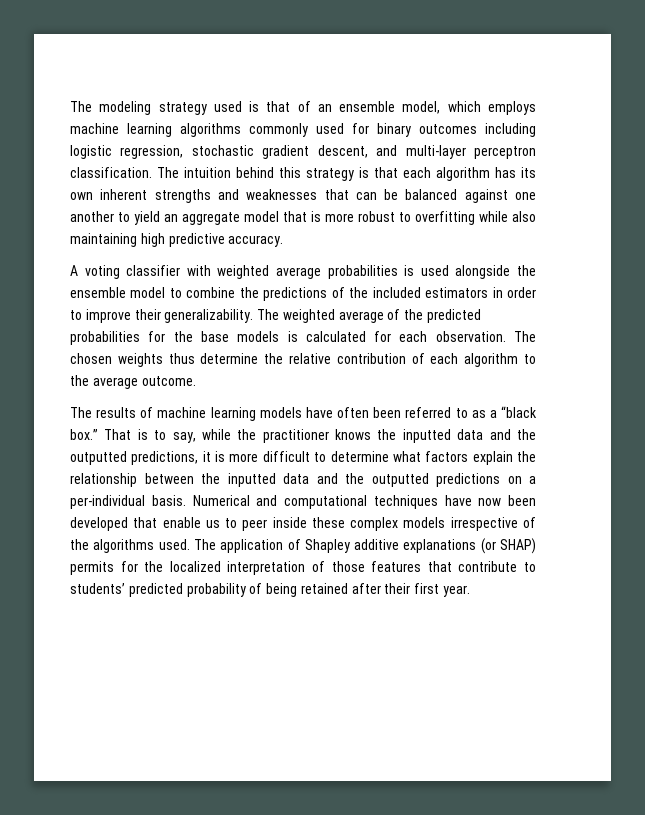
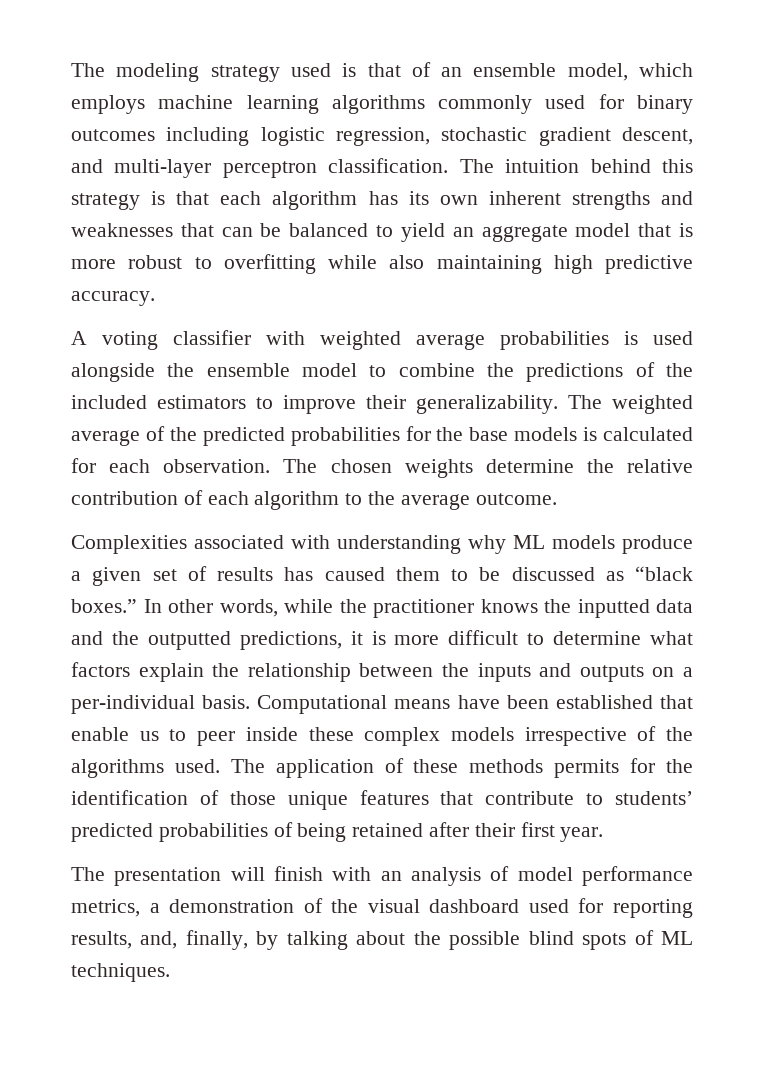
[464,189,536,203] [70,211,114,222] against one another -> (369, 230) none
[492,287,536,298] in order -> (246, 402) none
[168,353,195,364] thus -> (473, 468) none
[70,406,537,421] [70,429,196,443] The results of machine learning models have often been referred to as a “black box.” That is to say, -> [71,535,693,554] [71,566,693,586] [71,599,278,617] Complexities associated with understanding why ML models produce a given set of results has caused them to be discussed as “black boxes.” In other words,
[227,473,536,487] [70,495,536,509] [70,517,128,531] inputted data and the outputted predictions on a per-individual basis. Numerical and computational techniques have now been developed -> [477,663,694,682] [71,695,653,714] inputs and outputs on a per-individual basis. Computational means have been established
[304,538,536,554] Shapley additive explanations (or SHAP) -> [413,759,544,773] these methods
[169,561,306,575] localized interpretation -> [71,790,188,805] identification
(365, 566) none -> [287,791,348,810] unique
[186,583,246,597] probability -> [158,823,268,842] probabilities
(471, 591) none -> [71,866,693,886] [71,898,693,918] [71,930,693,950] [71,963,170,982] // The presentation will finish with an analysis of model performance metrics, a demonstration of the visual dashboard used for reporting results, and, finally, by talking about the possible blind spots of ML techniques.

